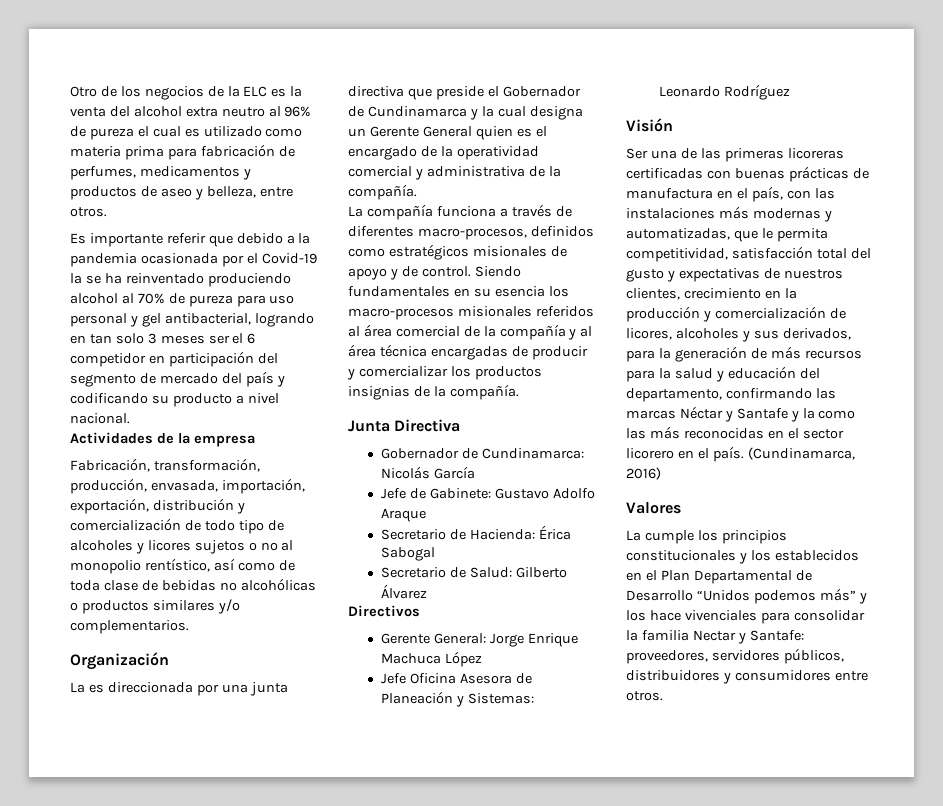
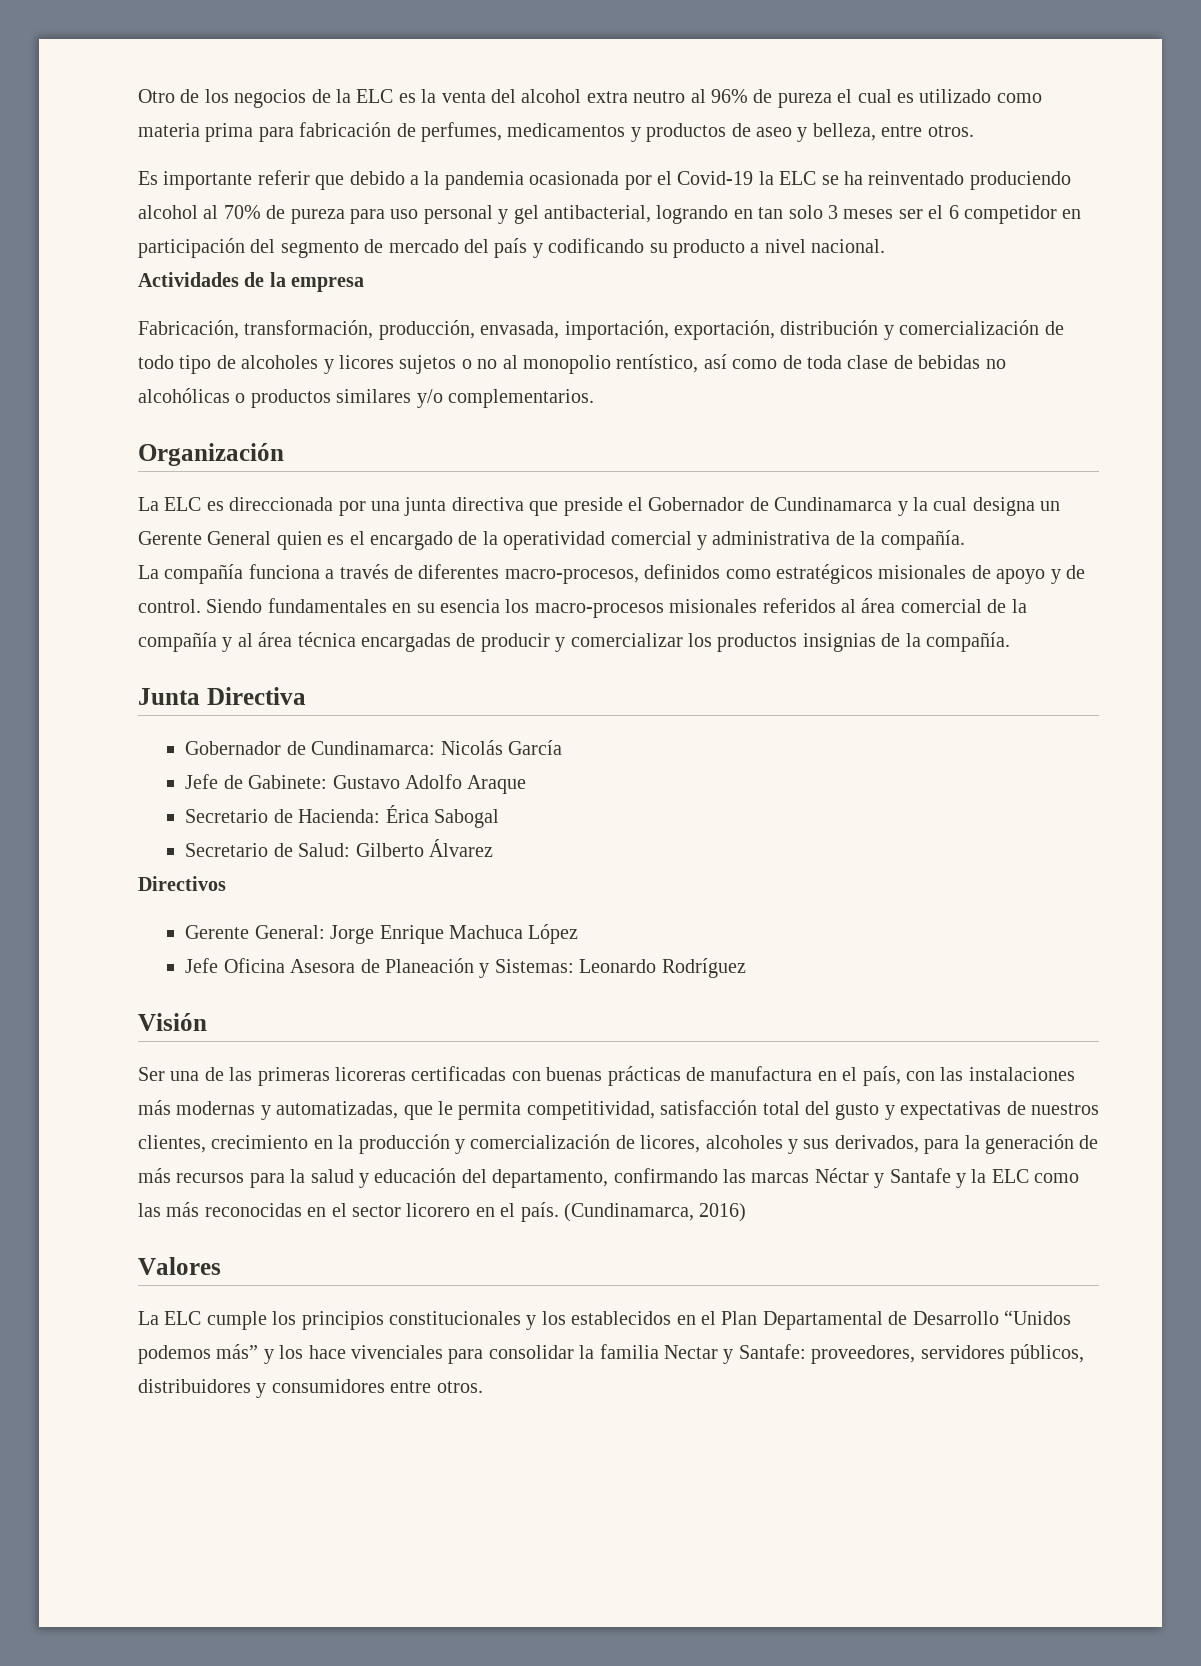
(82, 278) none -> [779,171,817,185] ELC
(85, 687) none -> [164,497,202,511] ELC
(815, 413) none -> [991,1169,1029,1183] ELC
(641, 535) none -> [164,1311,202,1325] ELC

